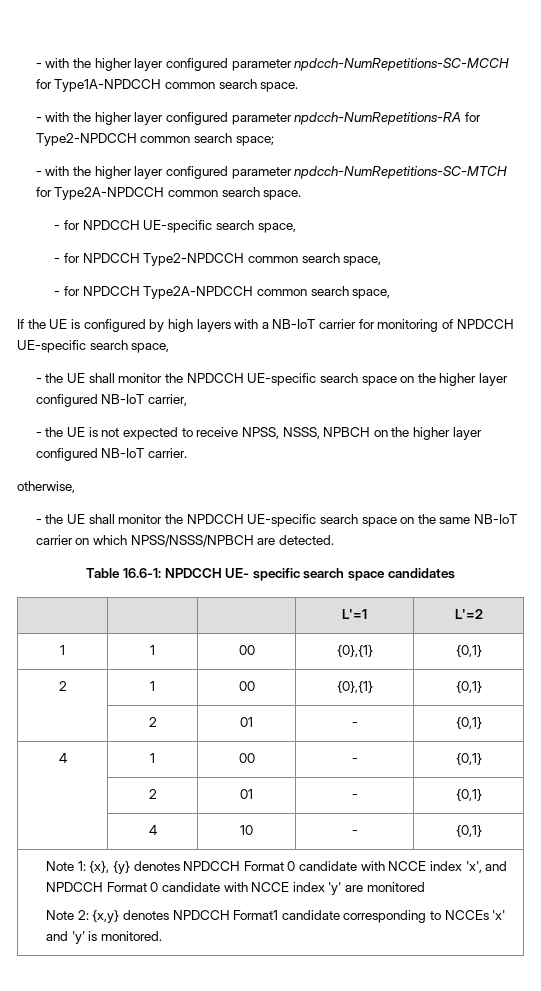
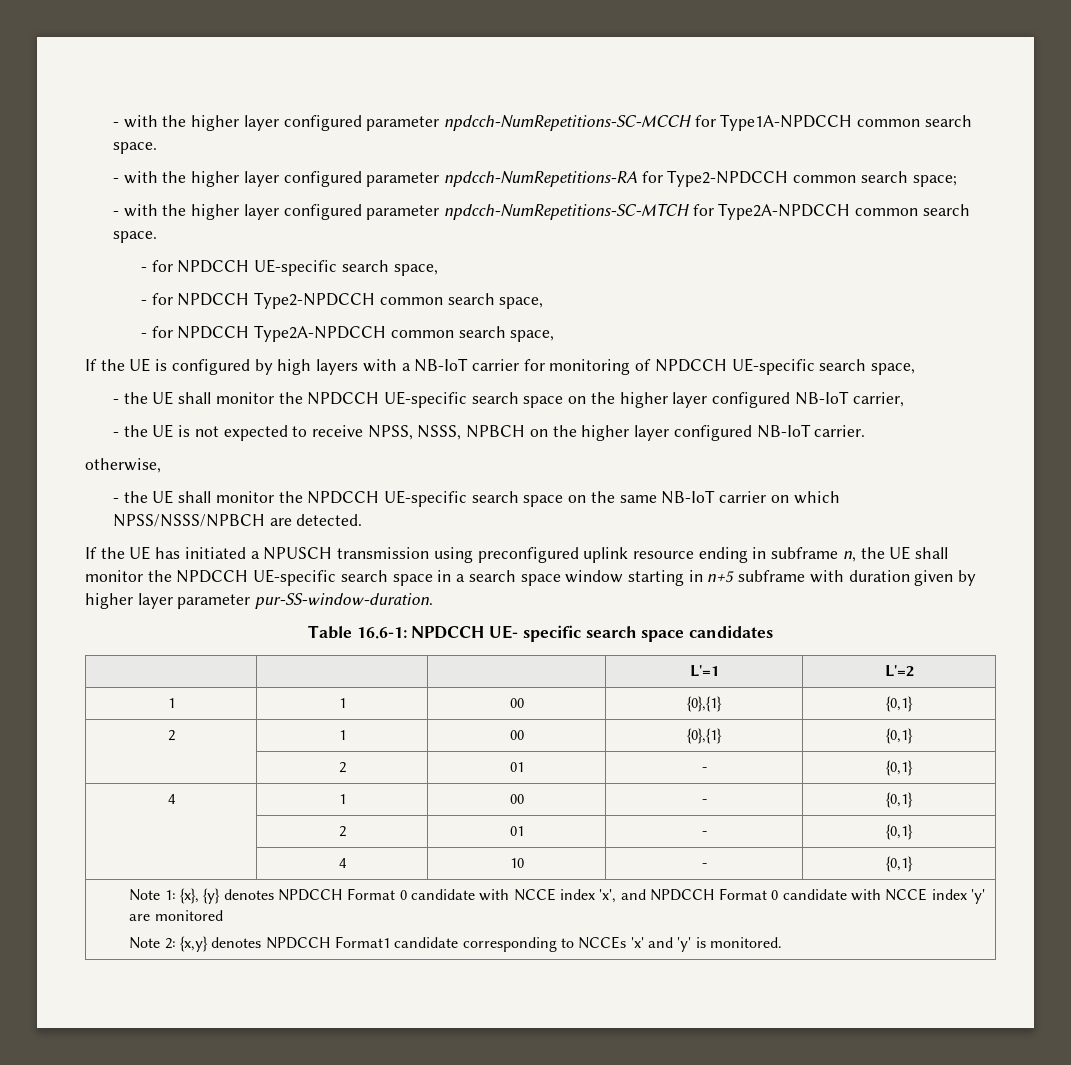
(334, 540) none -> [85,546,949,563] [85,569,977,586] [85,593,434,609] // If the UE has initiated a NPUSCH transmission using preconfigured uplink resource ending in subframe n, the UE shall monitor the NPDCCH UE-specific search space in a search space window starting in n+5 subframe with duration given by higher layer parameter pur-SS-window-duration.

